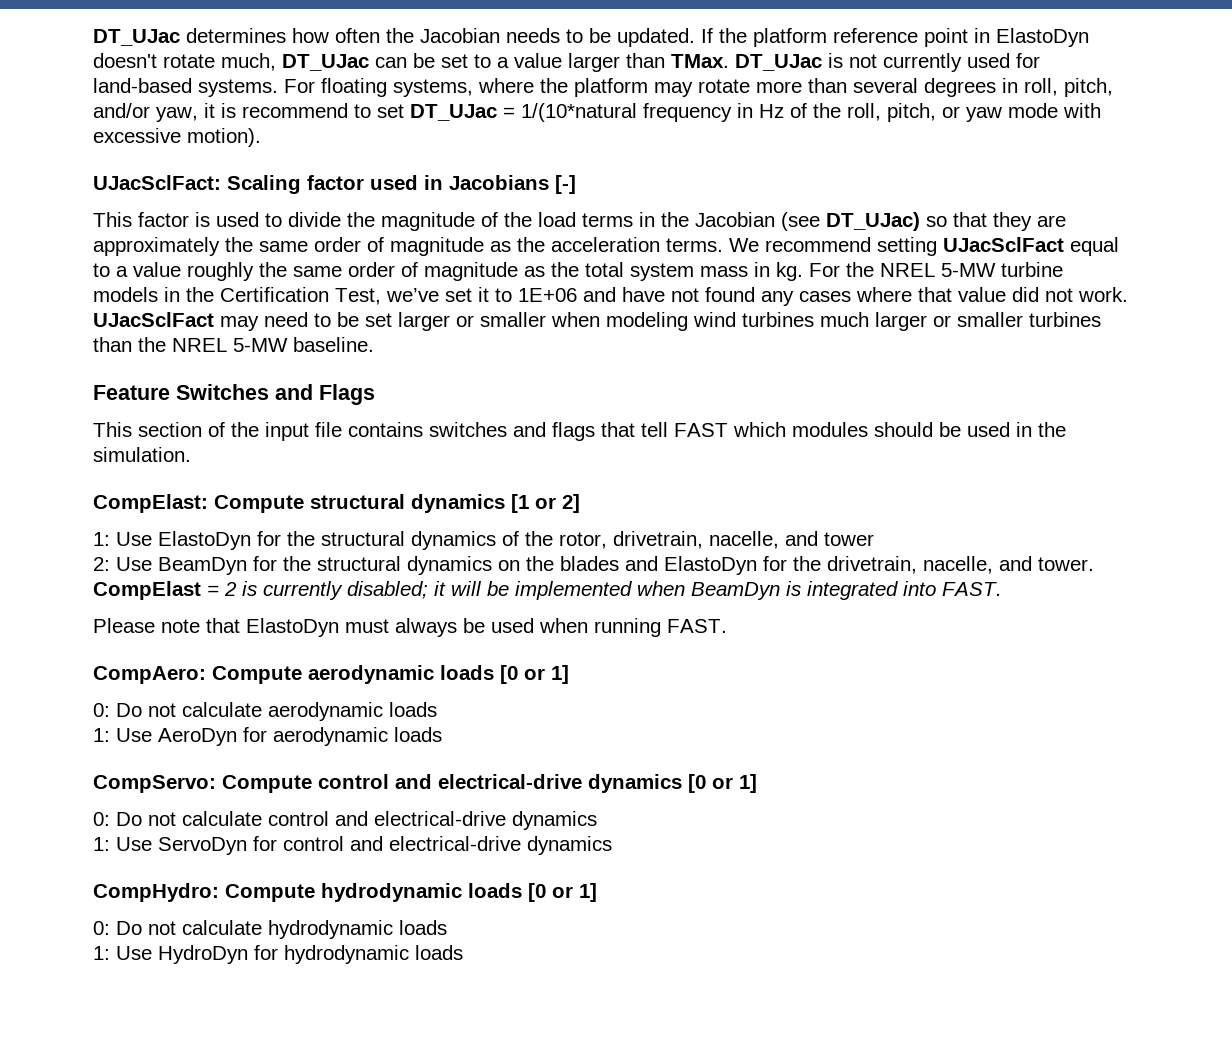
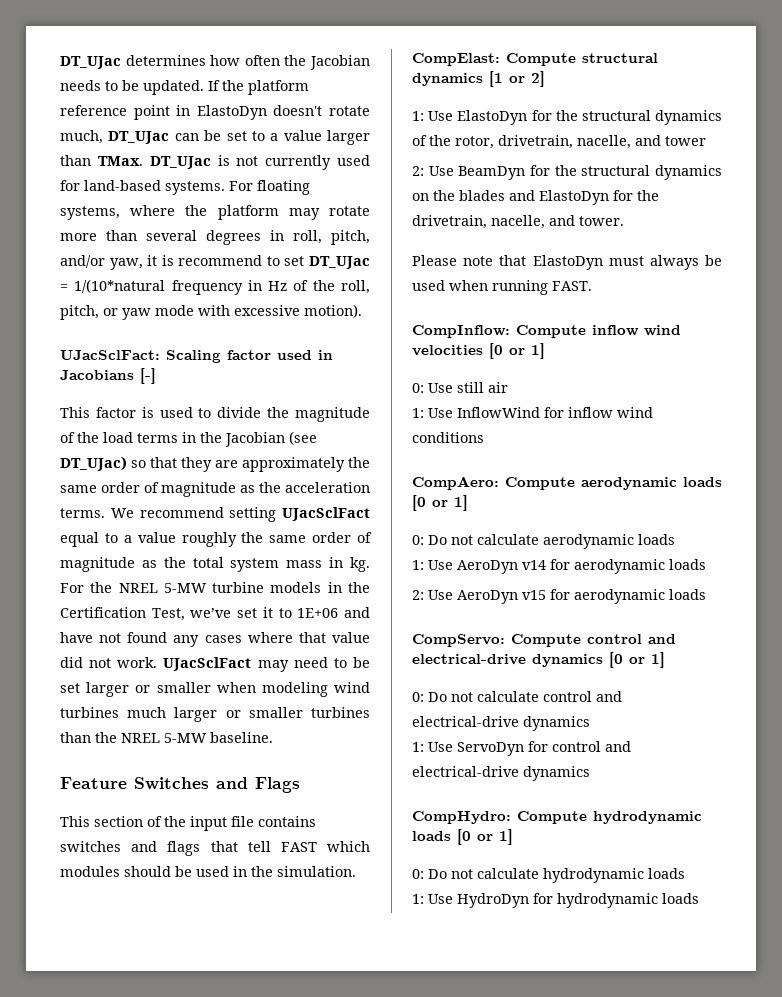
[93,581,1002,600] CompElast = 2 is currently disabled; it will be implemented when BeamDyn is integrated into FAST. -> (624, 221) none
(727, 626) none -> [412,325,681,338] [412,343,545,359] [412,382,508,393] [412,407,653,418] [412,432,484,443] // CompInflow: Compute inflow wind velocities [0 or 1] // 0: Use still air // 1: Use InflowWind for inflow wind conditions
(237, 737) none -> [522,559,706,574] [412,590,546,604] v14 for aerodynamic loads // 2: Use AeroDyn v15

